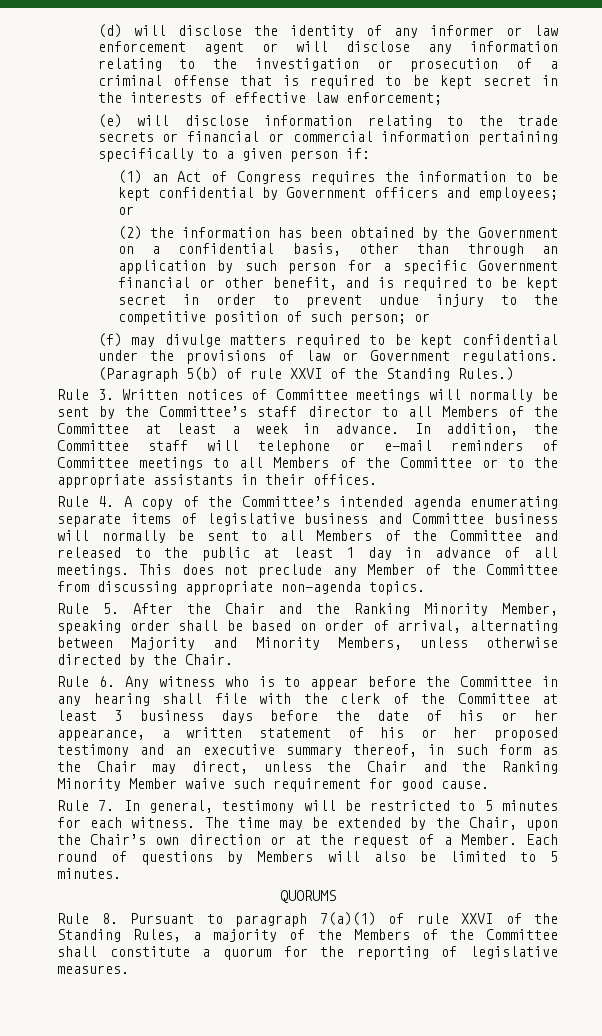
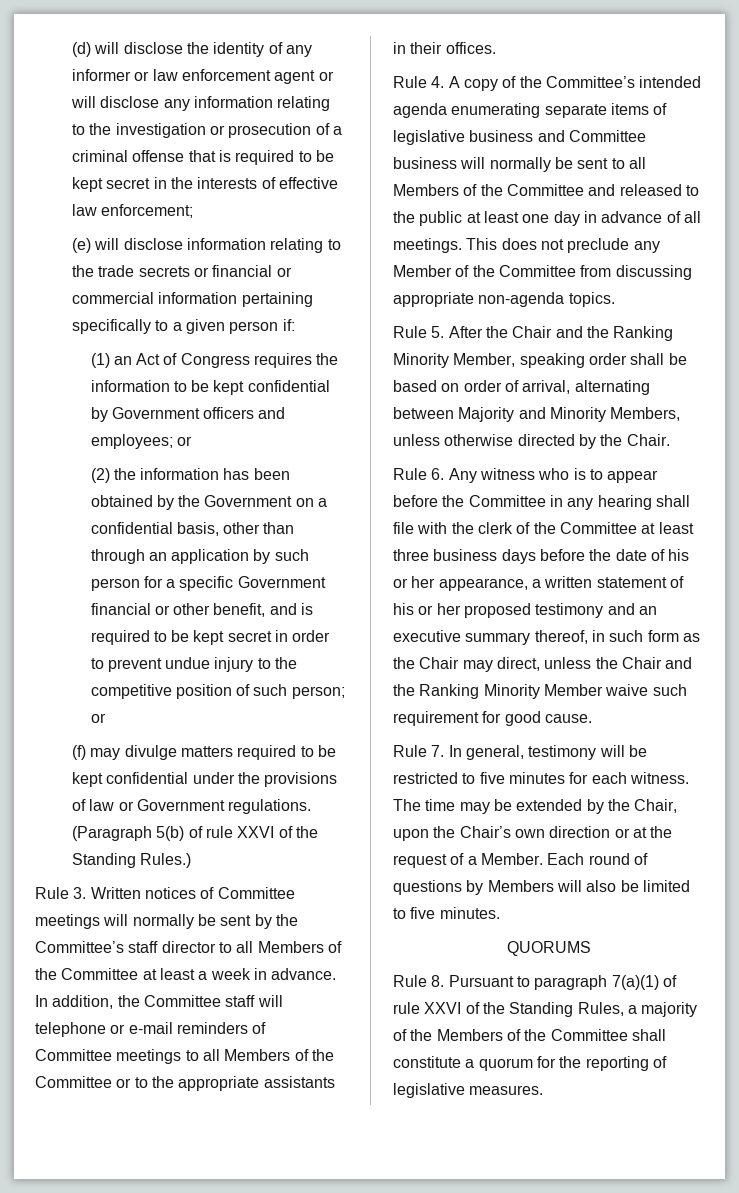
[346,547,355,558] 1 -> [522,214,550,223] one
[114,710,123,721] 3 -> [393,549,429,561] three
[484,800,493,811] 5 -> [479,772,505,784] five
[550,851,559,862] 5 -> [410,907,436,919] five

